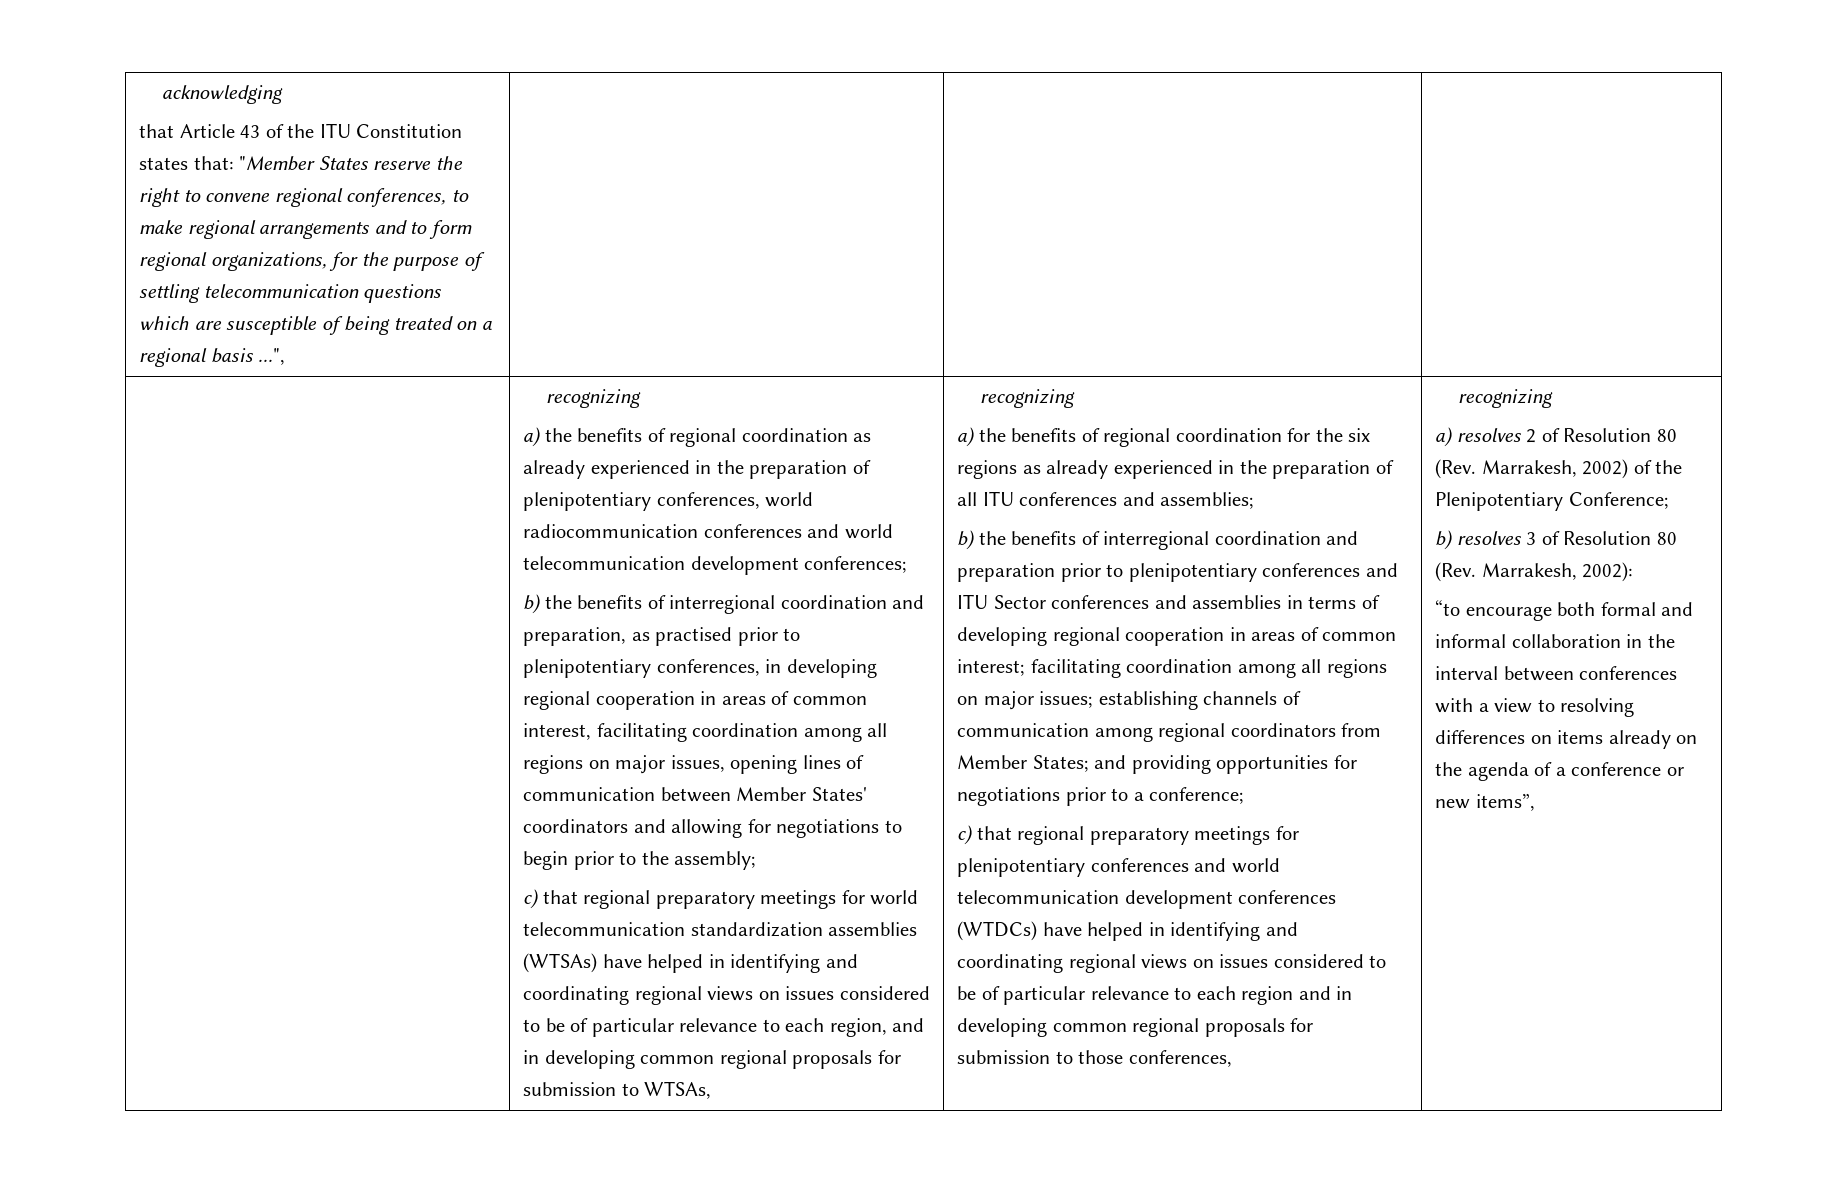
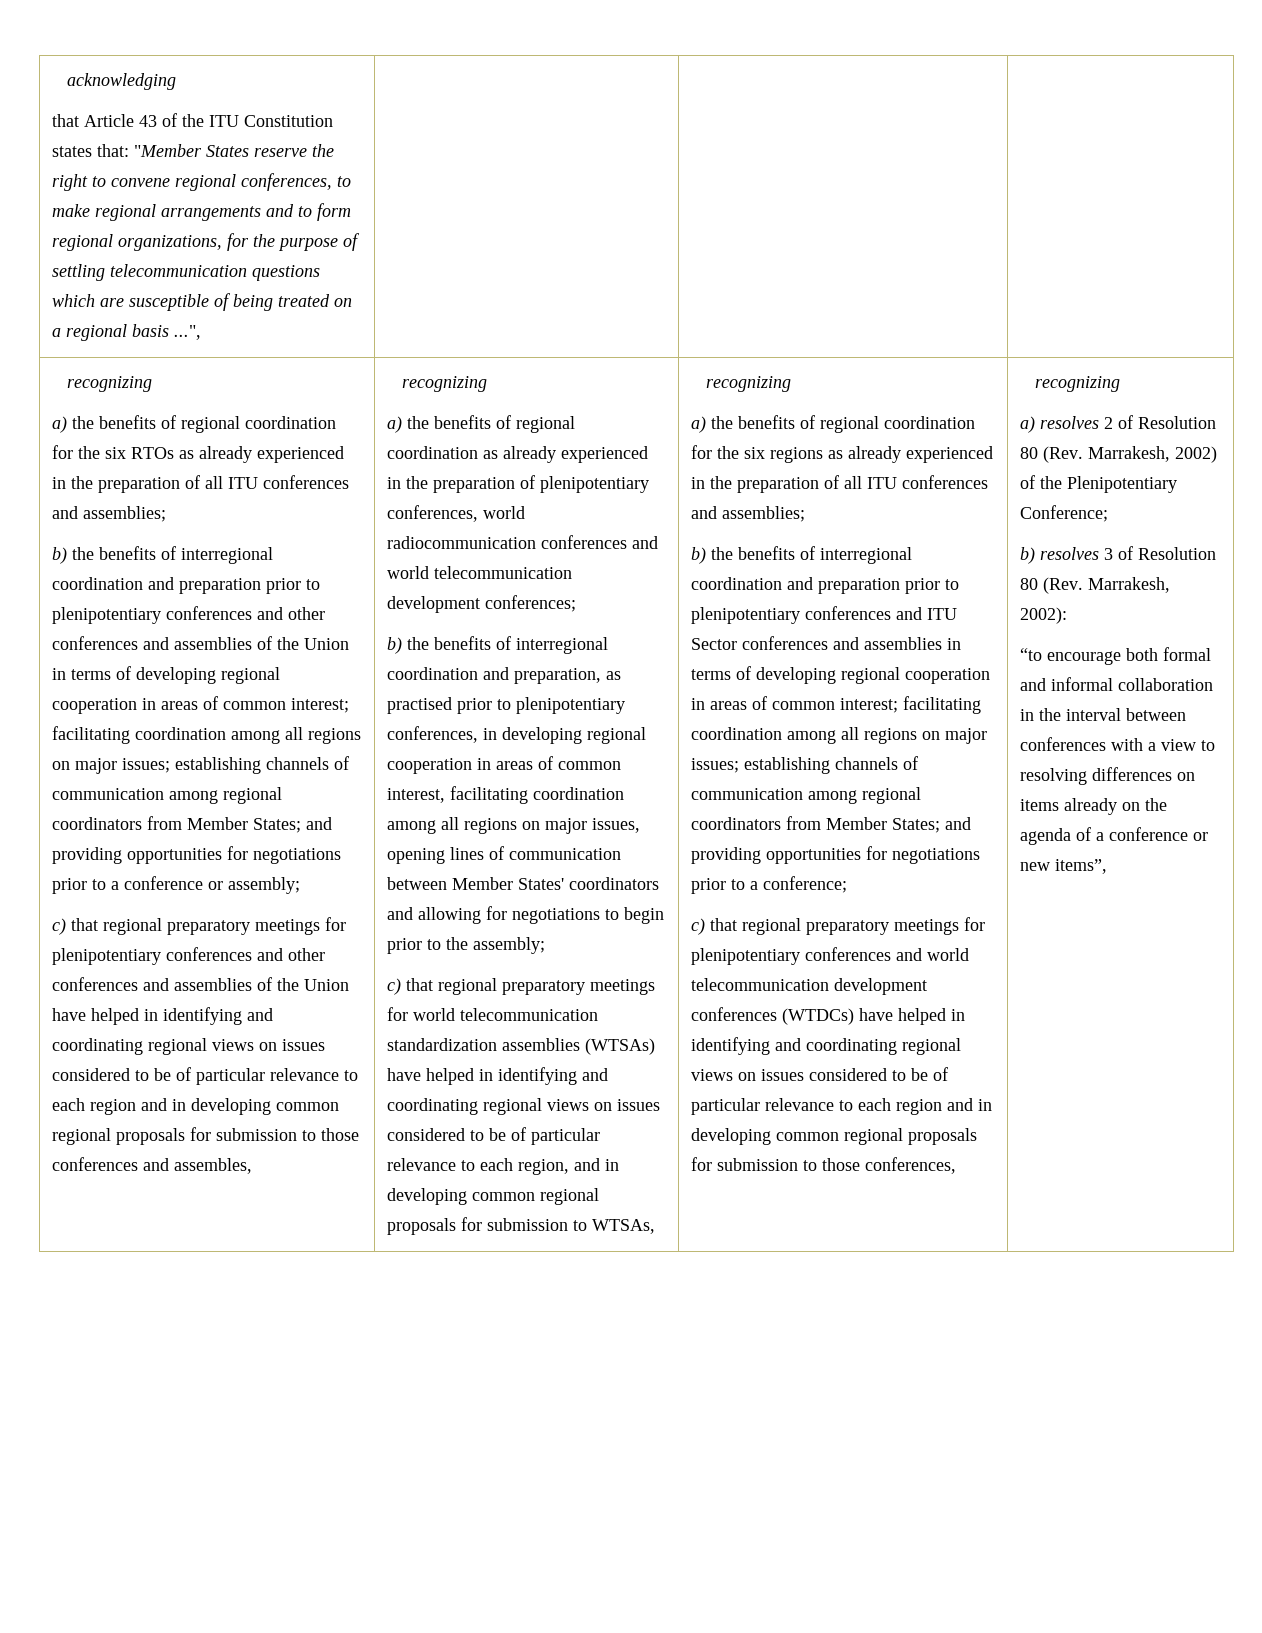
(286, 356) none -> [66,376,152,392] [52,415,337,433] [52,445,345,463] [52,475,350,493] [52,506,167,522] [52,546,274,564] [52,577,321,594] [52,606,326,624] [52,636,350,650] [52,666,281,684] [52,696,350,714] [52,726,362,744] [52,756,350,774] [52,787,283,804] [52,816,333,833] [52,846,342,864] [52,876,301,894] [52,917,347,935] [52,947,326,965] [52,977,350,991] [52,1007,274,1025] [52,1038,326,1055] [52,1067,359,1085] [52,1098,340,1115] [52,1127,360,1145] [52,1157,253,1174] recognizing // a) the benefits of regional coordination for the six RTOs as already experienced in the preparation of all ITU conferences and assemblies; // b) the benefits of interregional coordination and preparation prior to plenipotentiary conferences and other conferences and assemblies of the Union in terms of developing regional cooperation in areas of common interest; facilitating coordination among all regions on major issues; establishing channels of communication among regional coordinators from Member States; and providing opportunities for negotiations prior to a conference or assembly; // c) that regional preparatory meetings for plenipotentiary conferences and other conferences and assemblies of the Union have helped in identifying and coordinating regional views on issues considered to be of particular relevance to each region and in developing common regional proposals for submission to those conferences and assembles,

